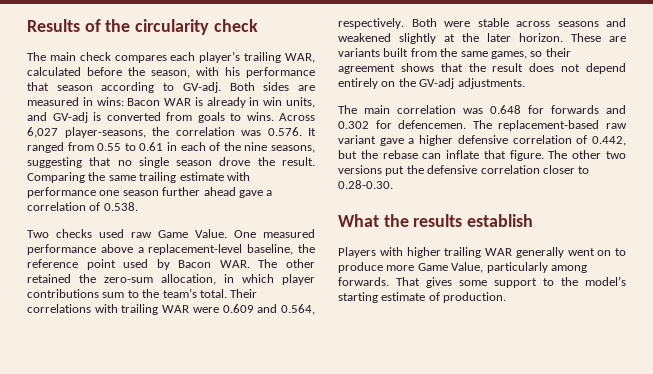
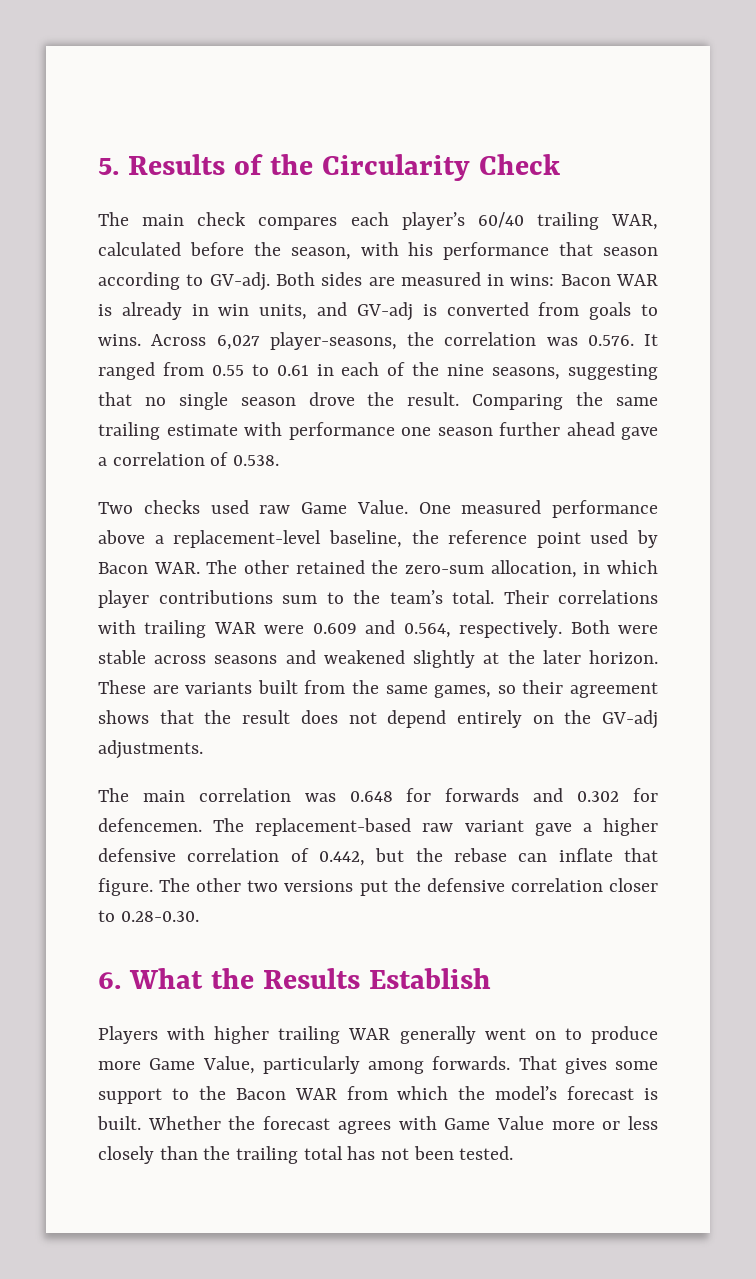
(27, 25) none -> [98,158,119,175] 5.
[135,19,258,35] circularity check -> [321,154,560,181] Circularity Check
(241, 57) none -> [477,212,524,228] 60/40
(393, 184) none -> [98,972,121,989] 6.
[413,214,534,227] results establish -> [262,968,491,989] Results Establish
[585,276,626,286] [338,292,507,303] model’s starting estimate of production. -> [235,1086,658,1100] [97,1116,658,1134] [98,1146,514,1164] Bacon WAR from which the model’s forecast is built. Whether the forecast agrees with Game Value more or less closely than the trailing total has not been tested.

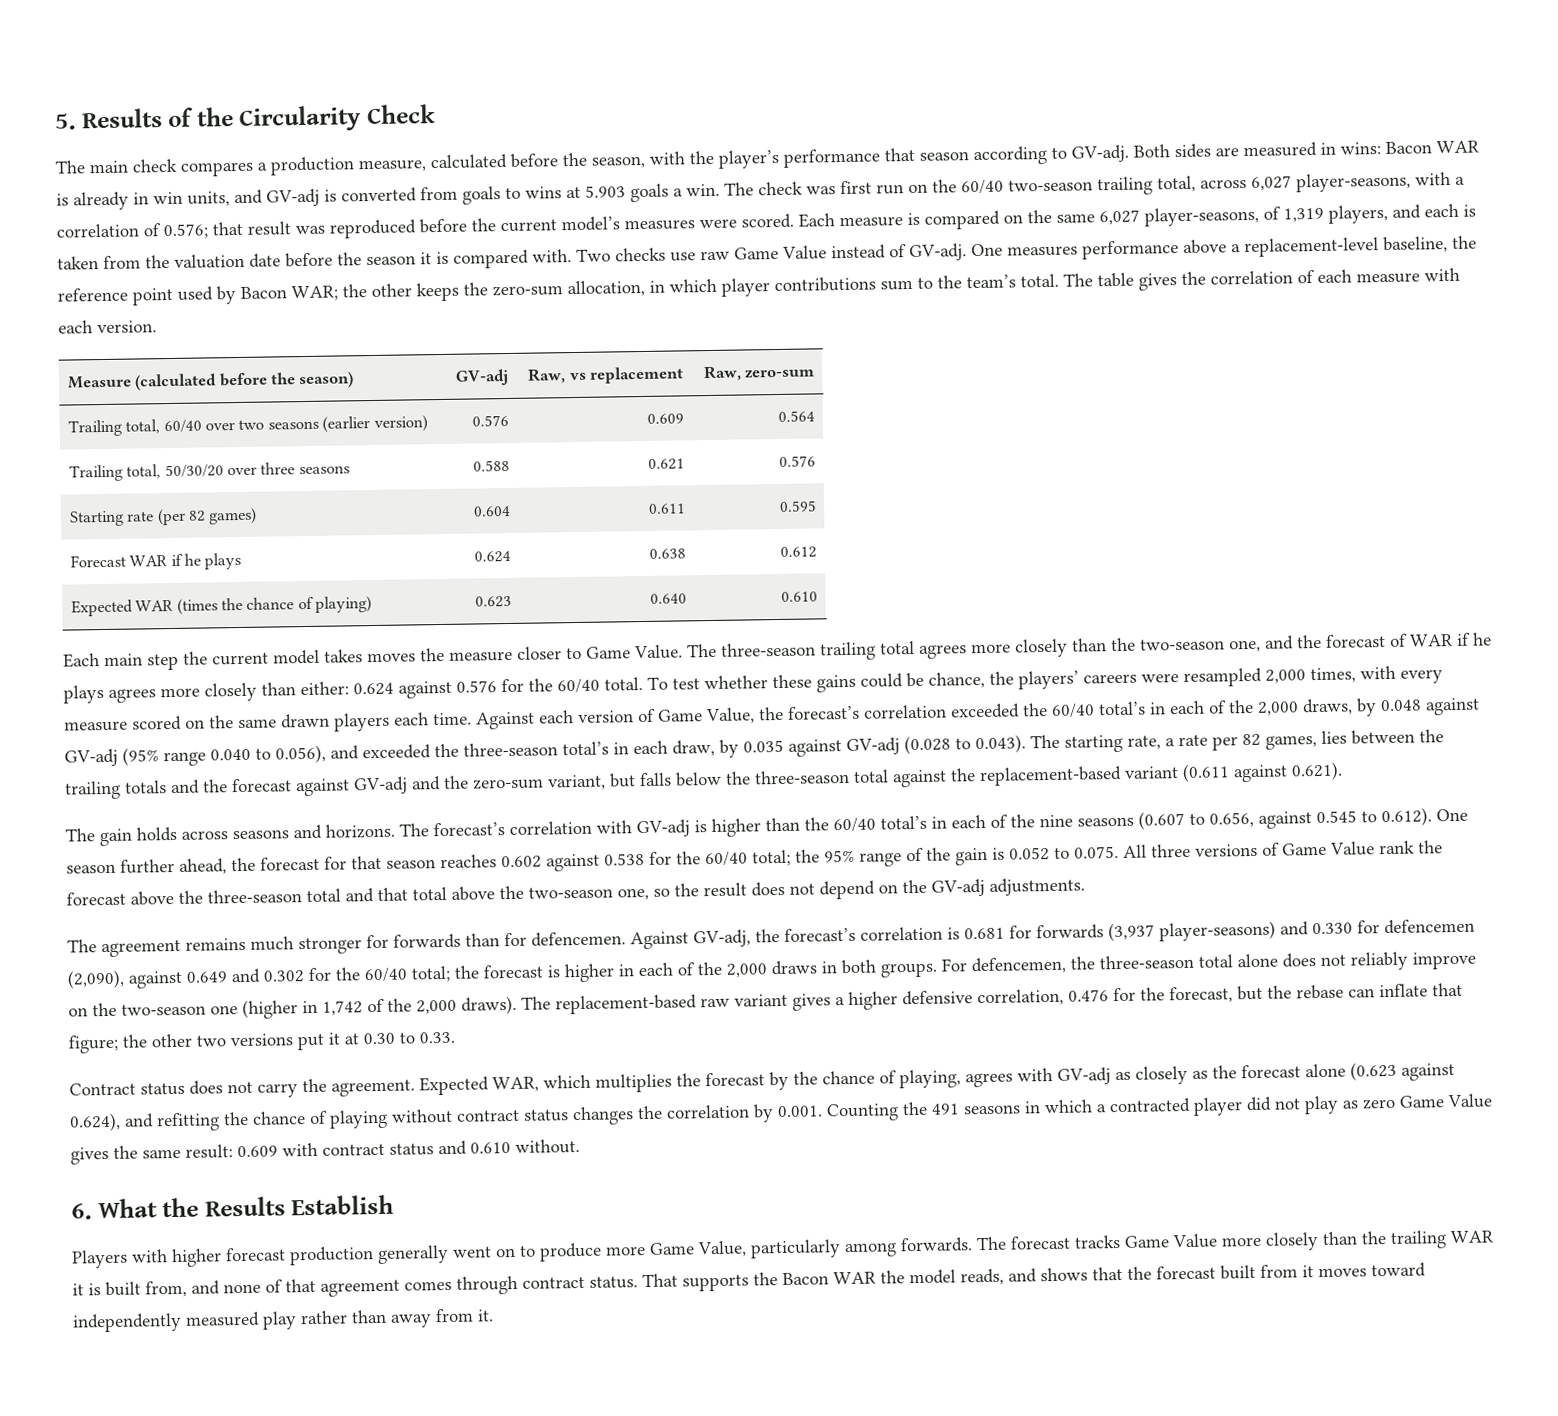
[350,212,658,230] each player’s 60/40 trailing WAR, -> [257,156,426,176] a production measure,
[408,242,434,256] his -> [689,149,779,169] the player’s
[98,332,658,350] [98,362,659,380] [98,392,659,410] [98,422,658,440] [98,452,280,466] wins. Across 6,027 player-seasons, the correlation was 0.576. It ranged from 0.55 to 0.61 in each of the nine seasons, suggesting that no single season drove the result. Comparing the same trailing estimate with performance one season further ahead gave a correlation of 0.538. // -> [525,171,1465,203] [56,203,1476,240] [57,249,572,270] wins at 5.903 goals a win. The check was first run on the 60/40 two-season trailing total, across 6,027 player-seasons, with a correlation of 0.576; that result was reproduced before the current model’s measures were scored. Each measure is compared on the same 6,027 player-seasons, of 1,319 players, and each is taken from the valuation date before the season it is compared with.
[210,500,249,514] used -> [670,252,696,262] use
[356,500,542,514] Value. One measured -> [782,243,1078,262] Value instead of GV-adj. One measures
[153,560,365,574] WAR. The other retained -> [291,282,459,302] WAR; the other keeps
[503,590,658,604] [98,620,659,638] [98,650,658,668] [98,680,659,698] [98,710,194,724] Their correlations with trailing WAR were 0.609 and 0.564, respectively. Both were stable across seasons and weakened slightly at the later horizon. These are variants built from the same games, so their agreement shows that -> [1063,267,1460,291] [58,320,157,334] [67,371,355,391] [455,368,510,386] [527,366,685,384] [702,365,816,382] [67,415,428,437] [472,414,510,427] [647,413,685,424] [778,410,816,422] [68,462,350,482] [473,459,511,472] [648,458,686,470] [779,455,817,467] [69,507,258,527] [473,505,512,517] [648,503,687,514] [779,500,818,512] [69,552,242,570] [474,550,512,563] [649,548,687,559] [780,546,818,558] [70,596,373,617] [475,595,513,608] [650,593,688,604] [781,591,819,602] [63,632,1492,671] [63,665,1443,704] [64,697,1480,732] [64,729,1444,767] [65,761,1343,800] [65,807,1468,847] [66,840,1443,875] [66,885,670,906] The table gives the correlation of each measure with each version. // Measure (calculated before the season) | GV-adj | Raw, vs replacement | Raw, zero-sum // Trailing total, 60/40 over two seasons (earlier version) | 0.576 | 0.609 | 0.564 // Trailing total, 50/30/20 over three seasons | 0.588 | 0.621 | 0.576 // Starting rate (per 82 games) | 0.604 | 0.611 | 0.595 // Forecast WAR if he plays | 0.624 | 0.638 | 0.612 // Expected WAR (times the chance of playing) | 0.623 | 0.640 | 0.610 // Each main step the current model takes moves the measure closer to Game Value. The three-season trailing total agrees more closely than the two-season one, and the forecast of WAR if he plays agrees more closely than either: 0.624 against 0.576 for the 60/40 total. To test whether these gains could be chance, the players’ careers were resampled 2,000 times, with every measure scored on the same drawn players each time. Against each version of Game Value, the forecast’s correlation exceeded the 60/40 total’s in each of the 2,000 draws, by 0.048 against GV-adj (95% range 0.040 to 0.056), and exceeded the three-season total’s in each draw, by 0.035 against GV-adj (0.028 to 0.043). The starting rate, a rate per 82 games, lies between the trailing totals and the forecast against GV-adj and the zero-sum variant, but falls below the three-season total against the replacement-based variant (0.611 against 0.621). // The gain holds across seasons and horizons. The forecast’s correlation with GV-adj is higher than the 60/40 total’s in each of the nine seasons (0.607 to 0.656, against 0.545 to 0.612). One season further ahead, the forecast for that season reaches 0.602 against 0.538 for the 60/40 total; the 95% range of the gain is 0.052 to 0.075. All three versions of Game Value rank the forecast above the three-season total and that total above the two-season one, so
[456,710,522,728] entirely -> (875, 890) none
[142,788,659,802] [98,818,202,832] main correlation was 0.648 for forwards and 0.302 for defencemen. -> [101,918,1475,958] [67,951,1476,989] [68,995,517,1019] agreement remains much stronger for forwards than for defencemen. Against GV-adj, the forecast’s correlation is 0.681 for forwards (3,937 player-seasons) and 0.330 for defencemen (2,090), against 0.649 and 0.302 for the 60/40 total; the forecast is higher in each of the 2,000 draws in both groups. For defencemen, the three-season total alone does not reliably improve on the two-season one (higher in 1,742 of the 2,000 draws).
[534,823,572,836] gave -> [792,993,831,1011] gives
[187,848,365,866] correlation of 0.442, -> [977,986,1233,1007] correlation, 0.476 for the forecast,
[98,878,191,896] figure. The -> [68,1034,147,1054] figure; the
[393,878,658,892] [98,910,199,922] the defensive correlation closer to 0.28-0.30. -> [328,1031,455,1045] [69,1061,1455,1098] [69,1093,1493,1132] [70,1139,580,1165] it at 0.30 to 0.33. // Contract status does not carry the agreement. Expected WAR, which multiplies the forecast by the chance of playing, agrees with GV-adj as closely as the forecast alone (0.623 against 0.624), and refitting the chance of playing without contract status changes the correlation by 0.001. Counting the 491 seasons in which a contracted player did not play as zero Game Value gives the same result: 0.609 with contract status and 0.610 without.
[278,1026,391,1044] trailing WAR -> [225,1246,374,1266] forecast production
[518,1056,658,1074] [98,1086,658,1104] [97,1116,437,1134] That gives some support to the Bacon WAR from which the model’s forecast is built. Whether the forecast agrees with -> [976,1235,1121,1251] The forecast tracks
[602,1116,658,1130] or less -> (1262, 1241) none
[303,1146,514,1160] total has not been tested. -> [1450,1230,1494,1244] [72,1262,1426,1298] [72,1308,494,1333] WAR it is built from, and none of that agreement comes through contract status. That supports the Bacon WAR the model reads, and shows that the forecast built from it moves toward independently measured play rather than away from it.

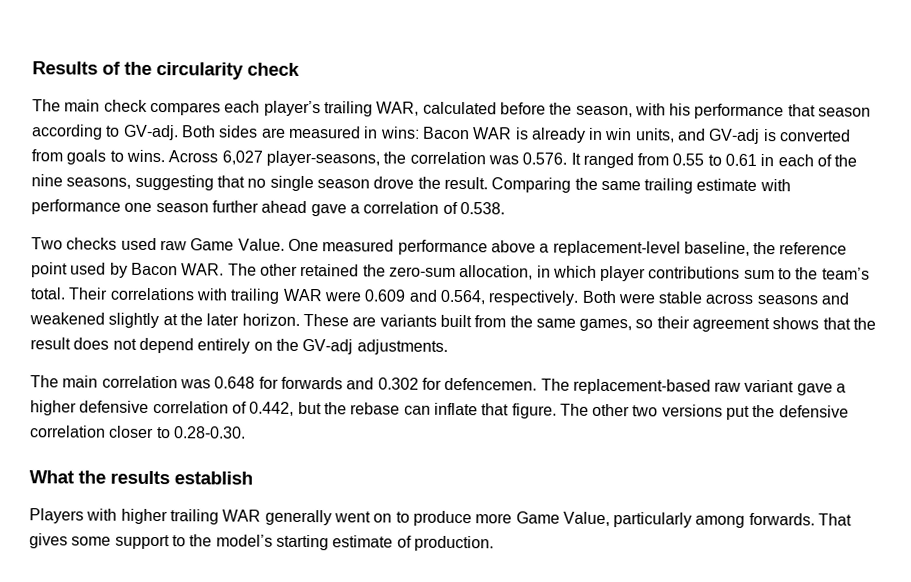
[55,113,76,130] 5. -> (32, 68) none
[239,104,437,132] Circularity Check -> [156,62,300,80] circularity check
[257,156,426,176] a production measure, -> [224,100,420,117] each player’s trailing WAR,
[689,149,779,169] the player’s -> [669,103,692,116] his
[525,171,1465,203] [56,203,1476,240] [57,249,572,270] wins at 5.903 goals a win. The check was first run on the 60/40 two-season trailing total, across 6,027 player-seasons, with a correlation of 0.576; that result was reproduced before the current model’s measures were scored. Each measure is compared on the same 6,027 player-seasons, of 1,319 players, and each is taken from the valuation date before the season it is compared with. -> [125,149,858,169] [31,174,791,194] [31,199,505,217] wins. Across 6,027 player-seasons, the correlation was 0.576. It ranged from 0.55 to 0.61 in each of the nine seasons, suggesting that no single season drove the result. Comparing the same trailing estimate with performance one season further ahead gave a correlation of 0.538. //
[670,252,696,262] use -> [120,237,157,251] used
[782,243,1078,262] Value instead of GV-adj. One measures -> [237,238,395,252] Value. One measured
[291,282,459,302] WAR; the other keeps -> [181,263,360,277] WAR. The other retained
[1063,267,1460,291] [58,320,157,334] [67,371,355,391] [455,368,510,386] [527,366,685,384] [702,365,816,382] [67,415,428,437] [472,414,510,427] [647,413,685,424] [778,410,816,422] [68,462,350,482] [473,459,511,472] [648,458,686,470] [779,455,817,467] [69,507,258,527] [473,505,512,517] [648,503,687,514] [779,500,818,512] [69,552,242,570] [474,550,512,563] [649,548,687,559] [780,546,818,558] [70,596,373,617] [475,595,513,608] [650,593,688,604] [781,591,819,602] [63,632,1492,671] [63,665,1443,704] [64,697,1480,732] [64,729,1444,767] [65,761,1343,800] [65,807,1468,847] [66,840,1443,875] [66,885,670,906] The table gives the correlation of each measure with each version. // Measure (calculated before the season) | GV-adj | Raw, vs replacement | Raw, zero-sum // Trailing total, 60/40 over two seasons (earlier version) | 0.576 | 0.609 | 0.564 // Trailing total, 50/30/20 over three seasons | 0.588 | 0.621 | 0.576 // Starting rate (per 82 games) | 0.604 | 0.611 | 0.595 // Forecast WAR if he plays | 0.624 | 0.638 | 0.612 // Expected WAR (times the chance of playing) | 0.623 | 0.640 | 0.610 // Each main step the current model takes moves the measure closer to Game Value. The three-season trailing total agrees more closely than the two-season one, and the forecast of WAR if he plays agrees more closely than either: 0.624 against 0.576 for the 60/40 total. To test whether these gains could be chance, the players’ careers were resampled 2,000 times, with every measure scored on the same drawn players each time. Against each version of Game Value, the forecast’s correlation exceeded the 60/40 total’s in each of the 2,000 draws, by 0.048 against GV-adj (95% range 0.040 to 0.056), and exceeded the three-season total’s in each draw, by 0.035 against GV-adj (0.028 to 0.043). The starting rate, a rate per 82 games, lies between the trailing totals and the forecast against GV-adj and the zero-sum variant, but falls below the three-season total against the replacement-based variant (0.611 against 0.621). // The gain holds across seasons and horizons. The forecast’s correlation with GV-adj is higher than the 60/40 total’s in each of the nine seasons (0.607 to 0.656, against 0.545 to 0.612). One season further ahead, the forecast for that season reaches 0.602 against 0.538 for the 60/40 total; the 95% range of the gain is 0.052 to 0.075. All three versions of Game Value rank the forecast above the three-season total and that total above the two-season one, so -> [68,287,850,306] [29,312,851,333] Their correlations with trailing WAR were 0.609 and 0.564, respectively. Both were stable across seasons and weakened slightly at the later horizon. These are variants built from the same games, so their agreement shows that
(875, 890) none -> [197,338,251,354] entirely
[101,918,1475,958] [67,951,1476,989] [68,995,517,1019] agreement remains much stronger for forwards than for defencemen. Against GV-adj, the forecast’s correlation is 0.681 for forwards (3,937 player-seasons) and 0.330 for defencemen (2,090), against 0.649 and 0.302 for the 60/40 total; the forecast is higher in each of the 2,000 draws in both groups. For defencemen, the three-season total alone does not reliably improve on the two-season one (higher in 1,742 of the 2,000 draws). -> [62,375,538,391] main correlation was 0.648 for forwards and 0.302 for defencemen.
[792,993,831,1011] gives -> [796,383,833,396] gave
[977,986,1233,1007] correlation, 0.476 for the forecast, -> [152,400,295,416] correlation of 0.442,
[68,1034,147,1054] figure; the -> [511,403,589,419] figure. The
[328,1031,455,1045] [69,1061,1455,1098] [69,1093,1493,1132] [70,1139,580,1165] [71,1194,395,1220] it at 0.30 to 0.33. // Contract status does not carry the agreement. Expected WAR, which multiplies the forecast by the chance of playing, agrees with GV-adj as closely as the forecast alone (0.623 against 0.624), and refitting the chance of playing without contract status changes the correlation by 0.001. Counting the 491 seasons in which a contracted player did not play as zero Game Value gives the same result: 0.609 with contract status and 0.610 without. // 6. What the Results Establish -> [752,404,849,418] [30,425,246,439] [29,470,253,485] the defensive correlation closer to 0.28-0.30. // What the results establish
[225,1246,374,1266] forecast production -> [169,509,262,525] trailing WAR
[976,1230,1494,1251] [72,1262,1426,1298] [72,1308,494,1333] The forecast tracks Game Value more closely than the trailing WAR it is built from, and none of that agreement comes through contract status. That supports the Bacon WAR the model reads, and shows that the forecast built from it moves toward independently measured play rather than away from it. -> [818,513,853,526] [29,533,494,552] That gives some support to the model’s starting estimate of production.

